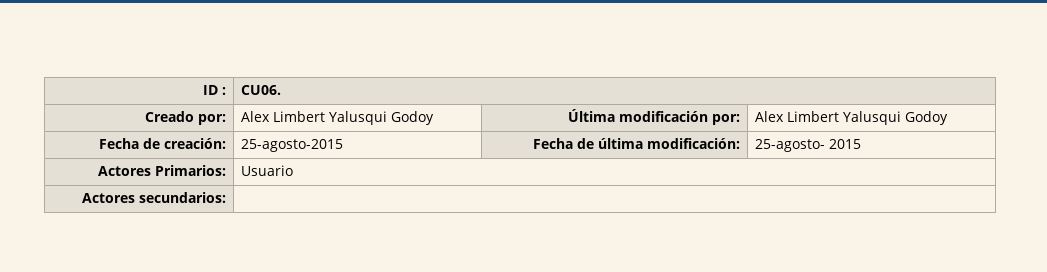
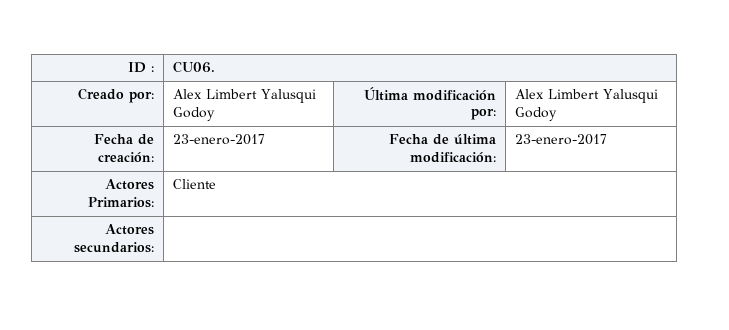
[240,139,343,152] 25-agosto-2015 -> [173,134,266,145] 23-enero-2017
[754,139,861,152] 25-agosto- 2015 -> [515,134,608,145] 23-enero-2017
[240,165,293,176] Usuario -> [173,179,217,189] Cliente

